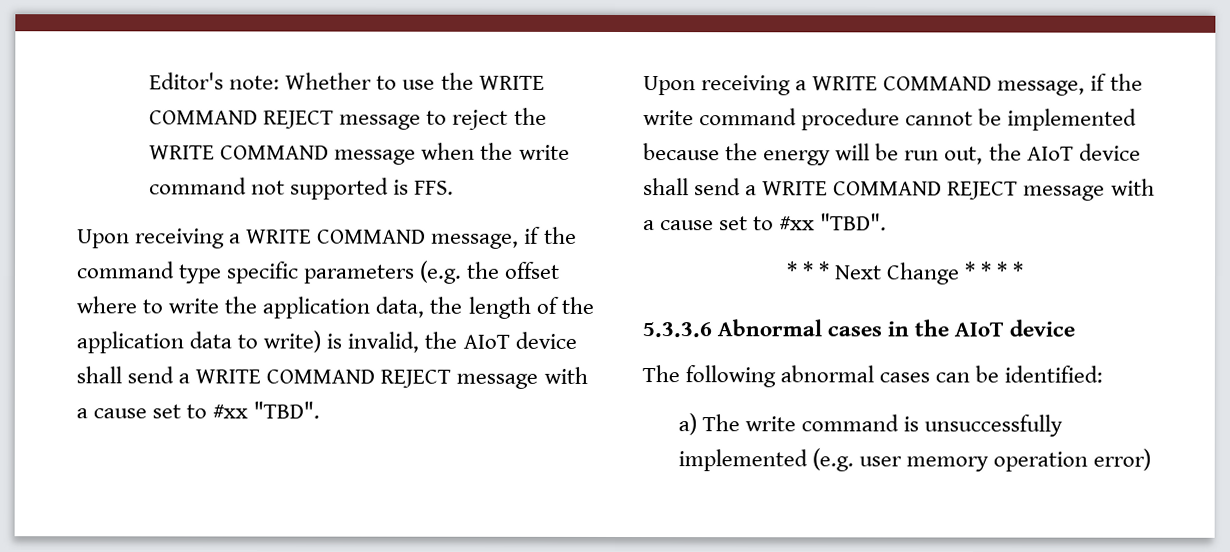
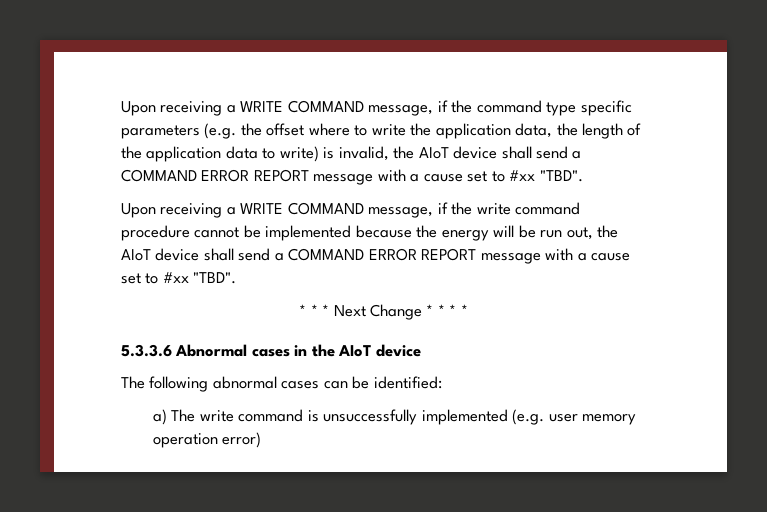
[149,72,545,90] [149,107,547,130] [149,142,570,165] [149,177,455,200] Editor's note: Whether to use the WRITE COMMAND REJECT message to reject the WRITE COMMAND message when the write command not supported is FFS. // -> (121, 108) none
[195,369,452,388] WRITE COMMAND REJECT -> [121,169,309,182] COMMAND ERROR REPORT
[762,181,1019,200] WRITE COMMAND REJECT -> [288,248,477,261] COMMAND ERROR REPORT

